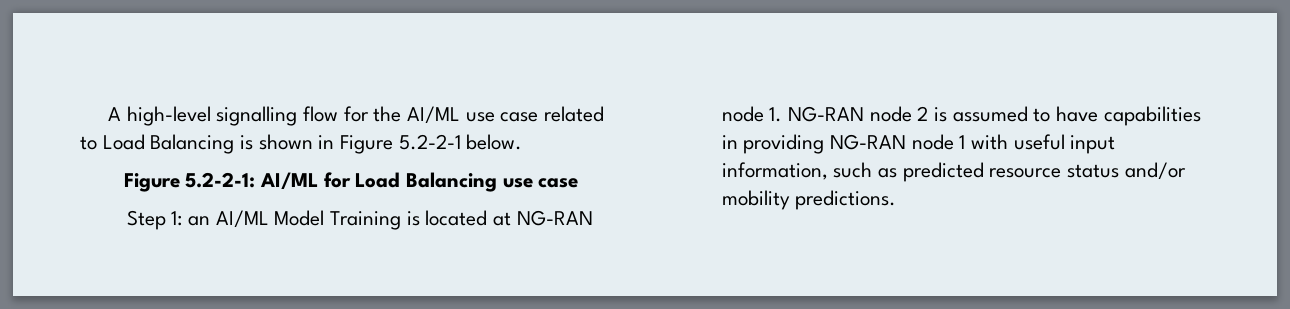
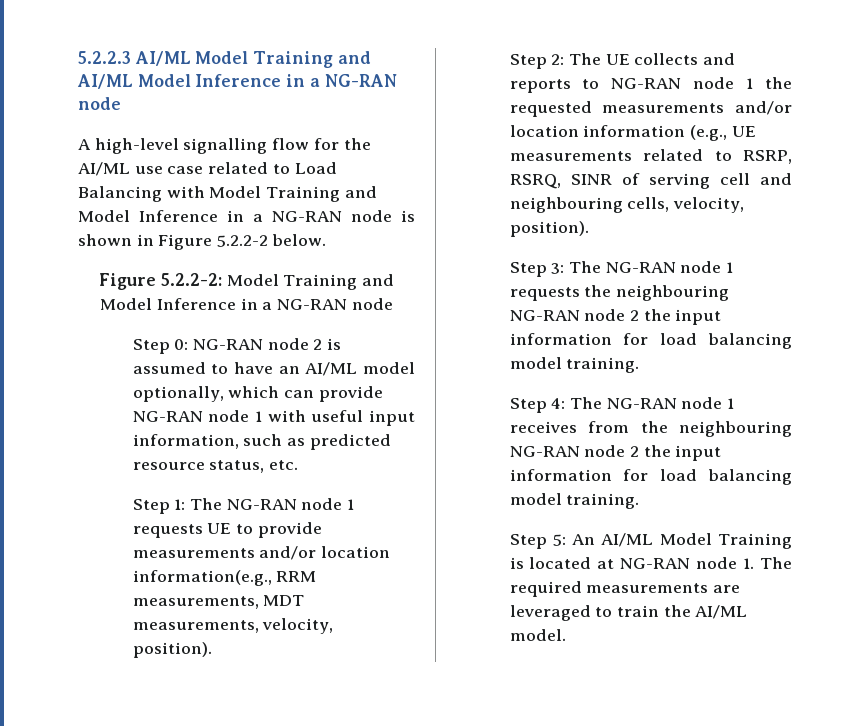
(107, 114) none -> [78,51,371,68] [77,74,397,89] [78,97,121,110] 5.2.2.3 AI/ML Model Training and AI/ML Model Inference in a NG-RAN node //
(235, 144) none -> [166,186,377,202] [78,210,392,222] with Model Training and Model Inference in a NG-RAN node
[398,134,461,150] 5.2-2-1 -> [217,235,269,247] 5.2.2-2
[185,172,579,192] [126,210,593,230] [721,106,783,122] 5.2-2-1: AI/ML for Load Balancing use case // Step 1: an AI/ML Model Training is located at NG-RAN node 1. -> [160,273,394,290] [100,298,393,310] [132,339,189,354] 5.2.2-2: Model Training and Model Inference in a NG-RAN node // Step 0:
[1103,106,1201,126] [721,134,825,154] capabilities in providing -> [278,362,415,376] [132,386,383,402] an AI/ML model optionally, which can provide
[1066,162,1186,180] [721,190,897,210] status and/or mobility predictions. -> [209,460,299,473] [132,498,355,514] [132,522,322,538] [132,546,391,560] [132,570,317,586] [132,595,305,609] [132,618,334,634] [132,642,212,658] [509,53,736,69] [509,77,792,93] [509,101,792,117] [509,125,756,141] [509,149,792,164] [509,173,792,189] [509,197,745,213] [509,221,589,237] [509,261,734,277] [509,285,730,301] [509,309,722,325] [509,333,792,349] [509,357,640,373] [509,397,735,413] [509,421,792,437] [509,445,722,461] [509,469,792,485] [509,493,640,509] [509,533,793,549] [509,557,792,569] [509,581,741,597] [509,605,748,621] [509,629,566,641] status, etc. // Step 1: The NG-RAN node 1 requests UE to provide measurements and/or location information(e.g., RRM measurements, MDT measurements, velocity, position). // Step 2: The UE collects and reports to NG-RAN node 1 the requested measurements and/or location information (e.g., UE measurements related to RSRP, RSRQ, SINR of serving cell and neighbouring cells, velocity, position). // Step 3: The NG-RAN node 1 requests the neighbouring NG-RAN node 2 the input information for load balancing model training. // Step 4: The NG-RAN node 1 receives from the neighbouring NG-RAN node 2 the input information for load balancing model training. // Step 5: An AI/ML Model Training is located at NG-RAN node 1. The required measurements are leveraged to train the AI/ML model.

